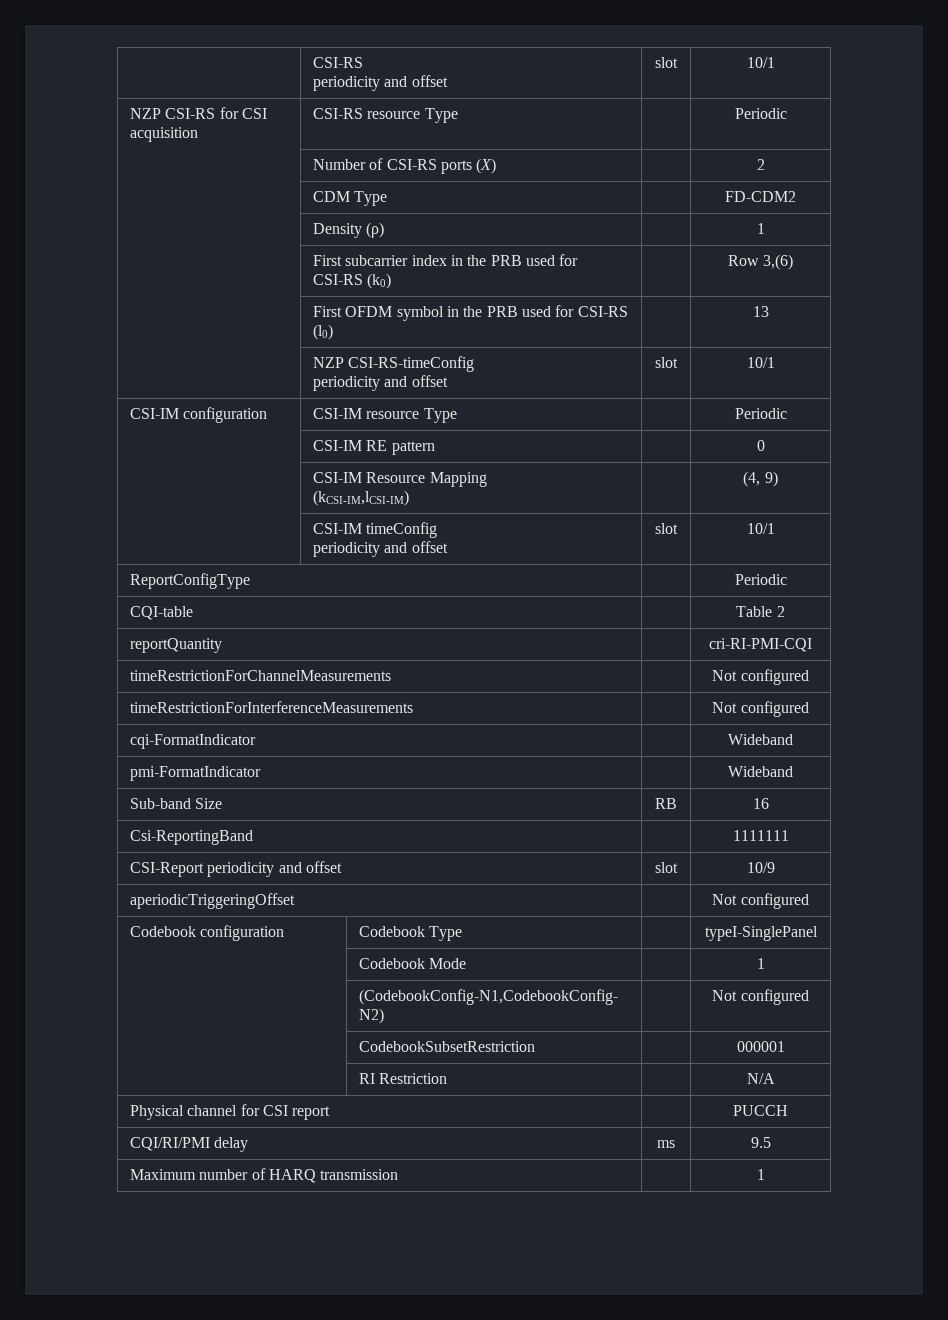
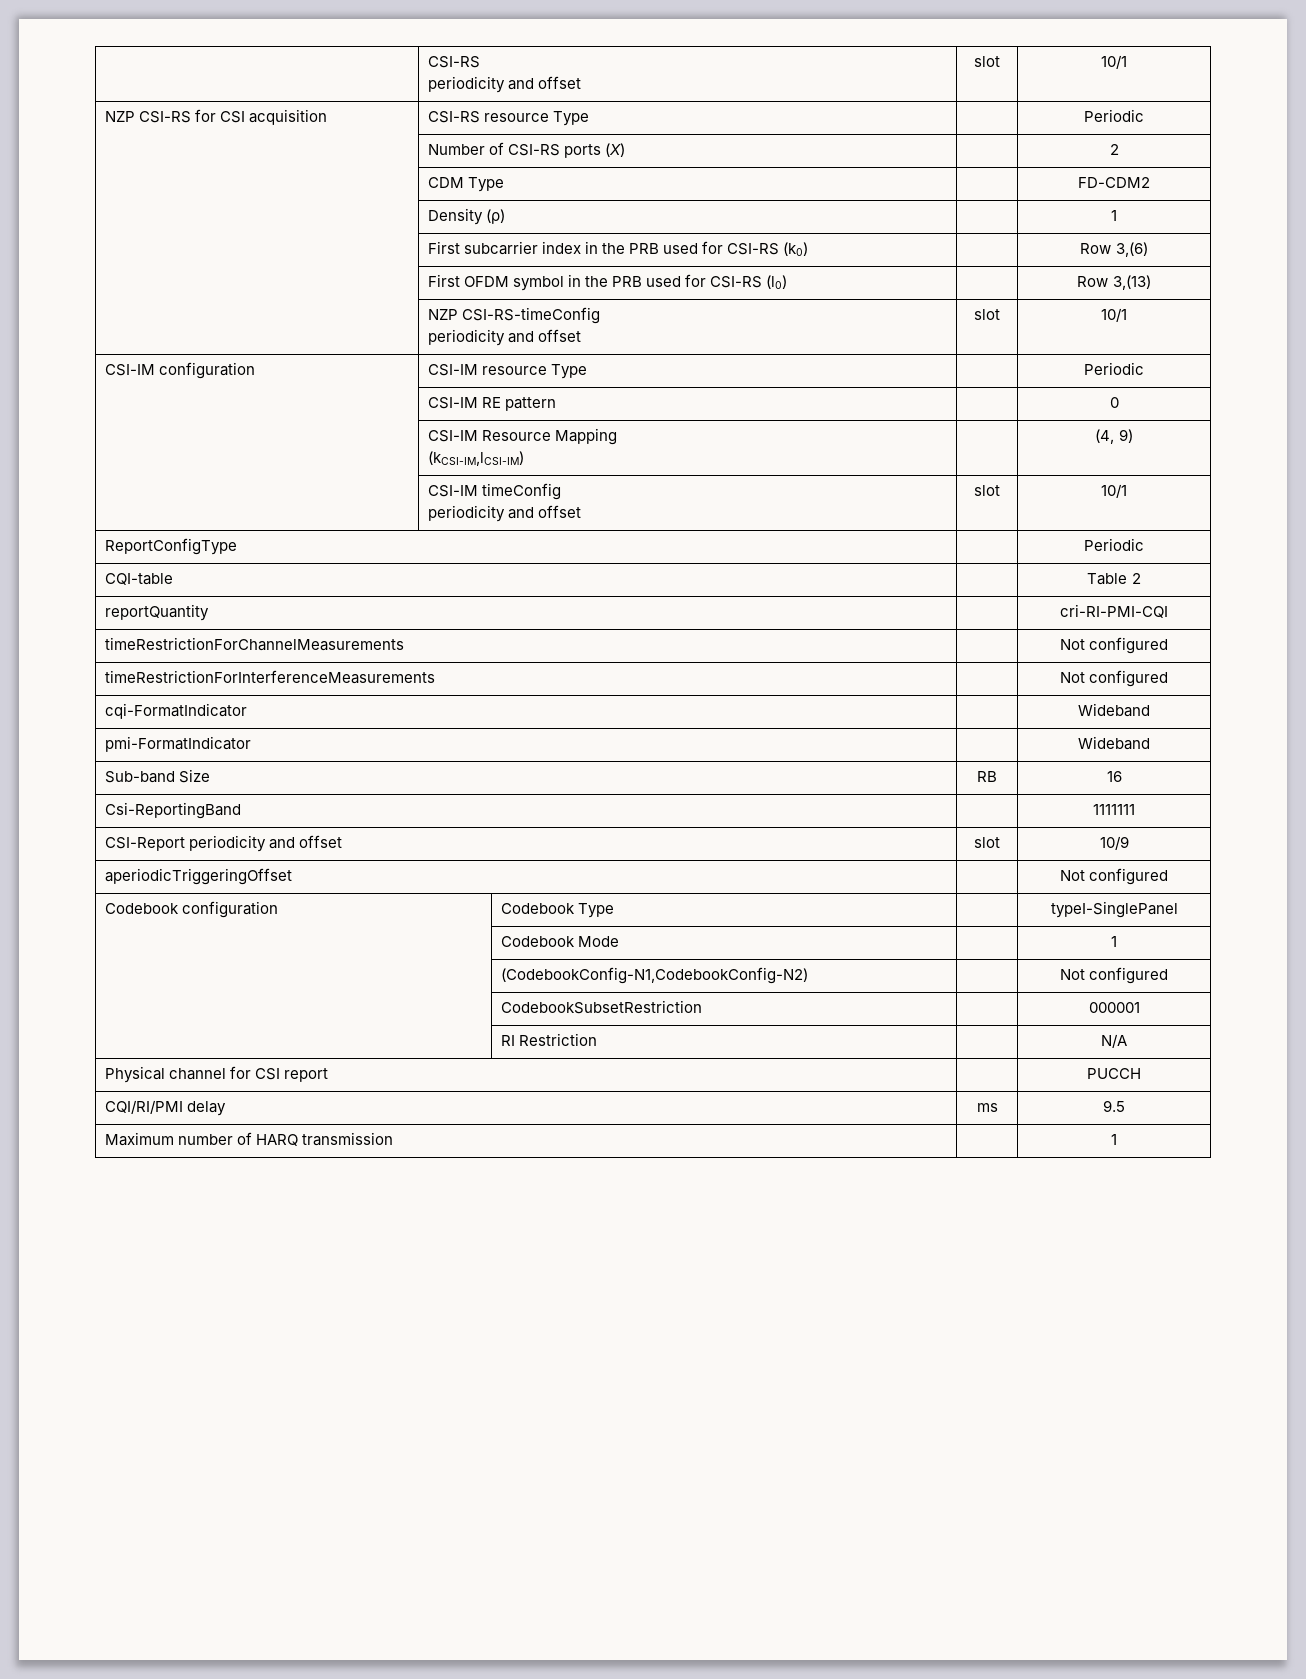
[752,306,769,317] 13 -> [1077,275,1151,290] Row 3,(13)

